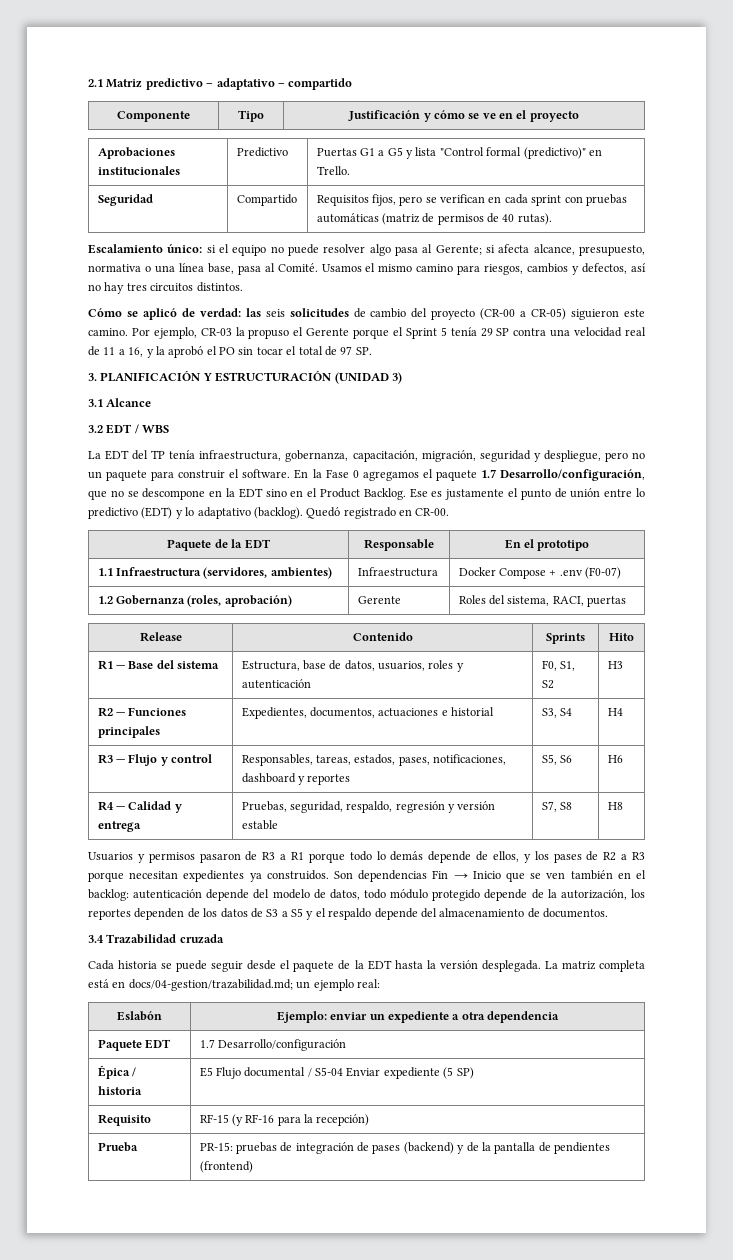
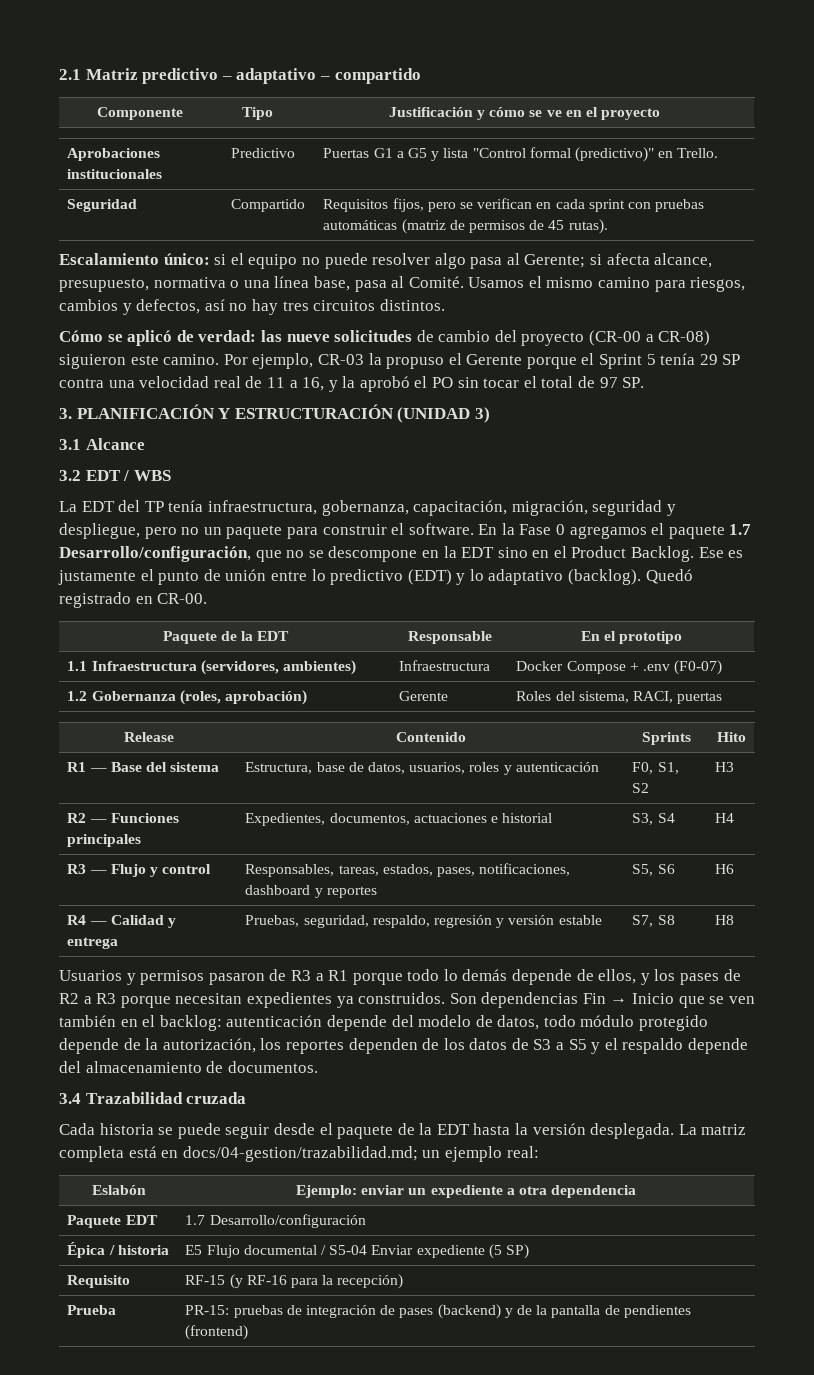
[502,214,515,222] 40 -> [548,220,565,230] 45
[265,309,285,317] seis -> [286,334,330,342] nueve
[531,308,567,320] CR-05) -> [658,330,711,346] CR-08)

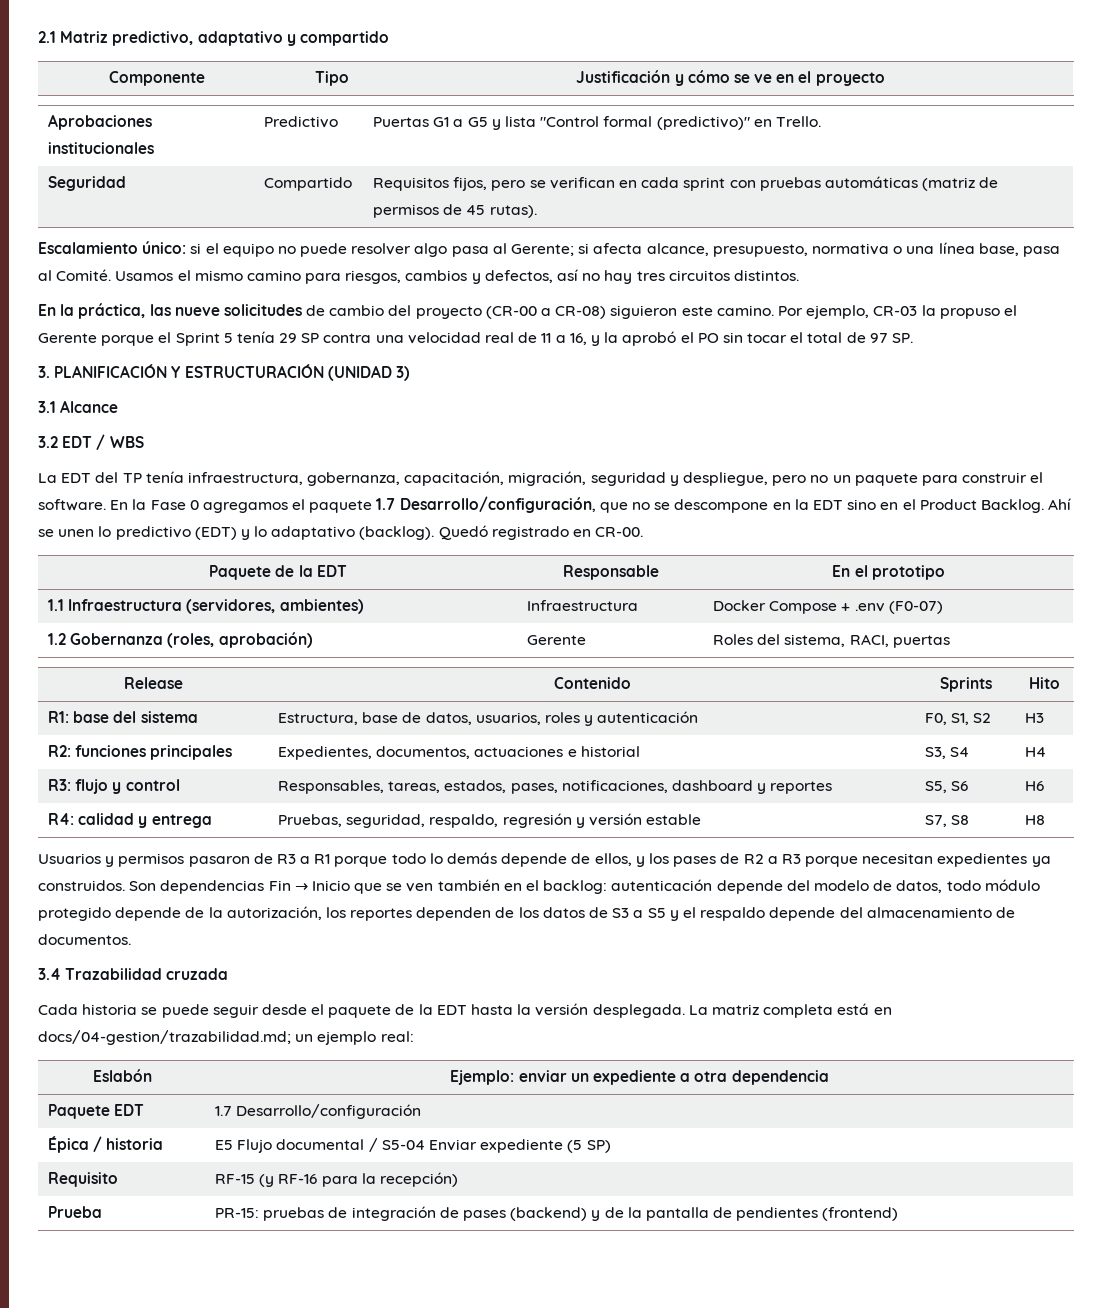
[142,68,330,84] predictivo – adaptativo – -> [112,31,296,46] predictivo, adaptativo y
[59,330,257,346] Cómo se aplicó de verdad: -> [38,303,146,319] En la práctica,
[698,547,744,558] [58,569,307,585] Ese es justamente el punto de unión entre -> [1048,498,1072,510] [38,529,95,537] Ahí se unen
[67,762,142,772] R1 — Base -> [48,711,110,723] R1: base
[67,813,179,823] R2 — Funciones -> [48,745,147,757] R2: funciones
[67,864,146,877] R3 — Flujo -> [48,779,109,794] R3: flujo
[67,915,164,925] R4 — Calidad -> [48,813,135,825] R4: calidad

